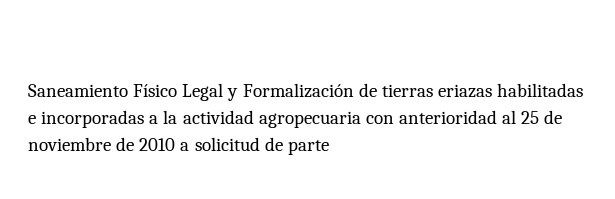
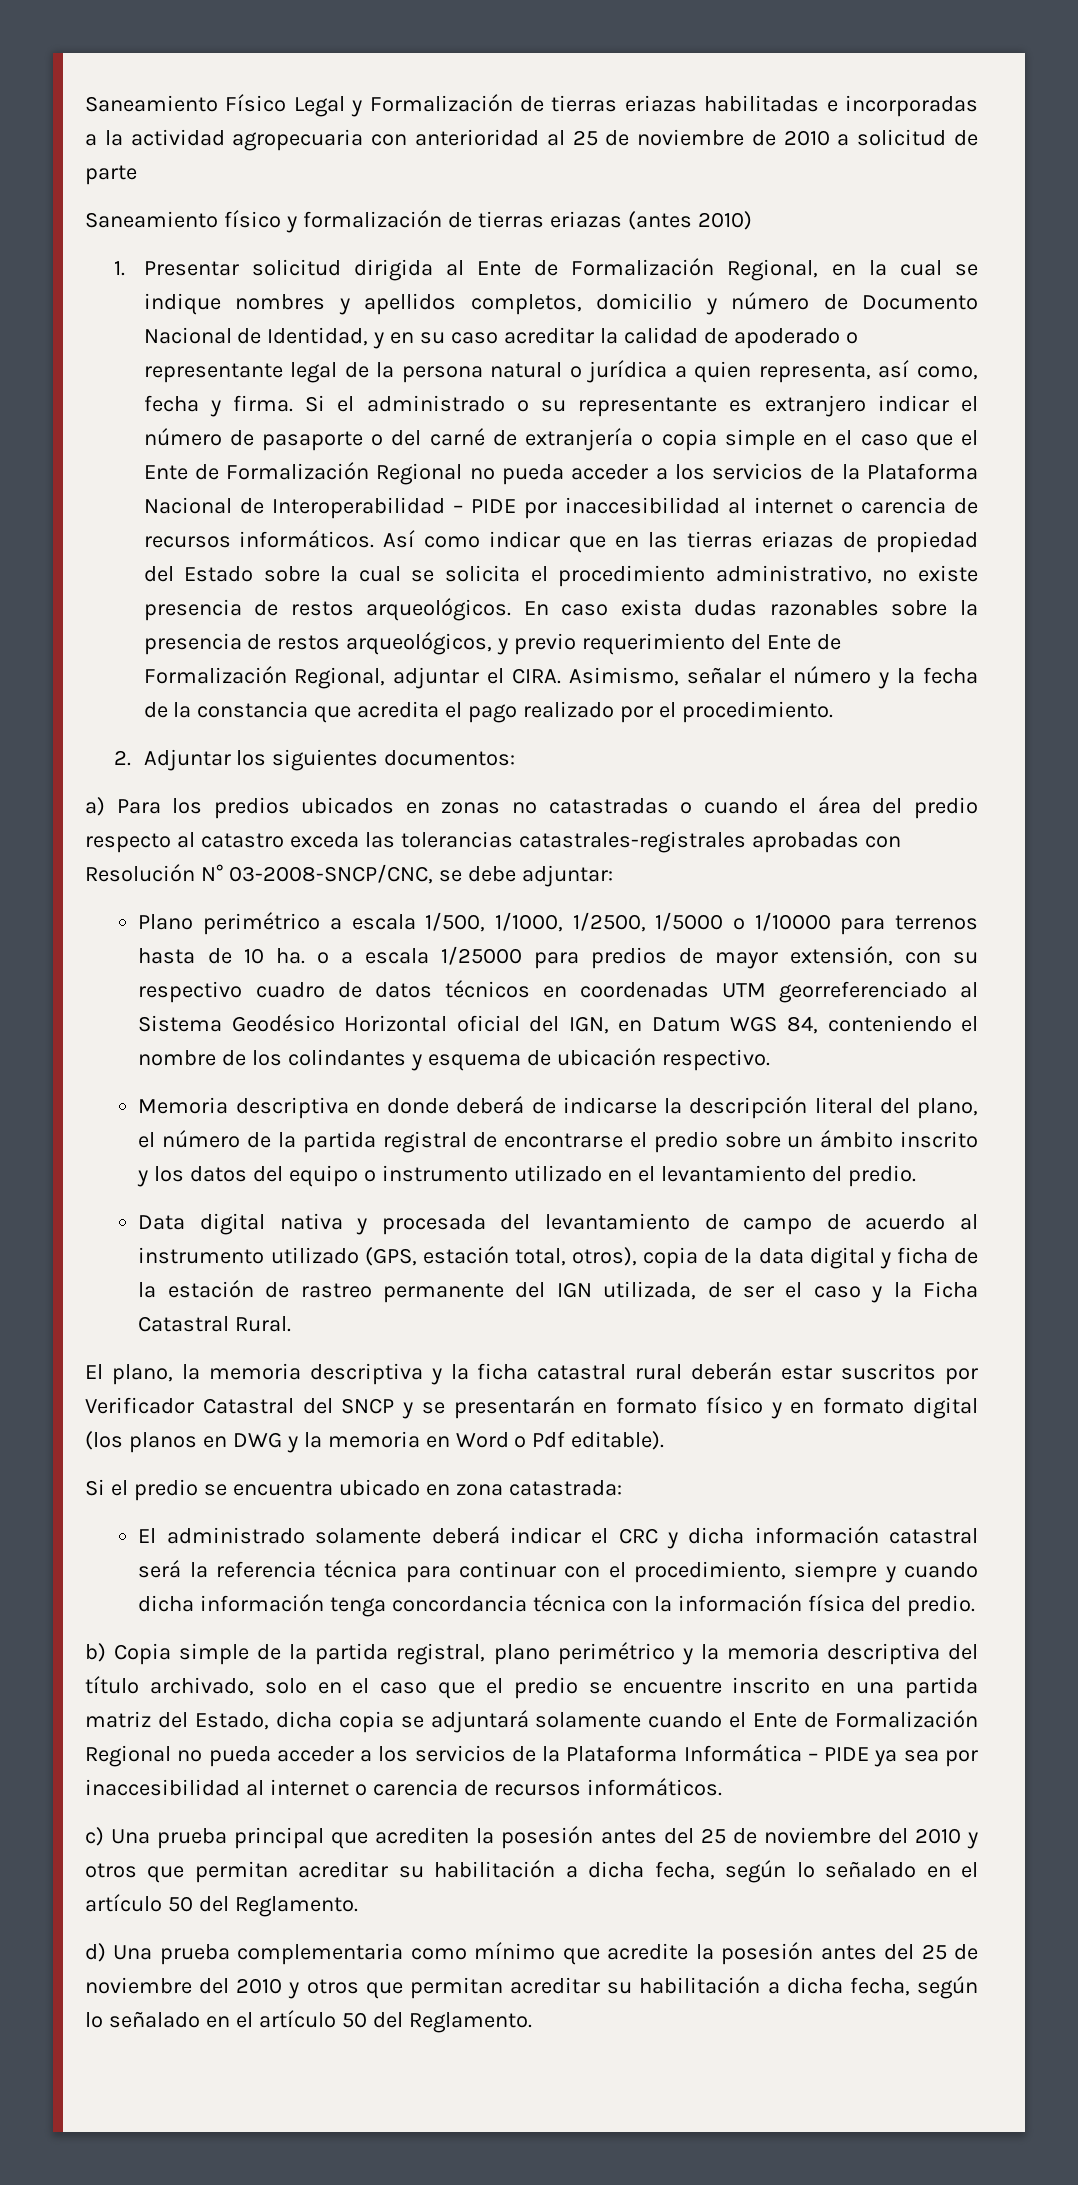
(329, 147) none -> [85,210,752,233] [114,258,979,281] [143,292,978,315] [143,327,858,349] [143,360,978,383] [143,395,979,417] [143,428,979,451] [143,462,978,485] [143,497,978,519] [143,530,978,553] [143,565,978,587] [143,598,979,621] [143,632,841,655] [143,666,979,689] [143,701,833,723] [114,749,516,771] [85,796,978,819] [85,831,901,853] [85,864,613,887] [138,912,978,935] [138,946,979,969] [138,980,979,1003] [138,1014,979,1034] [138,1048,770,1071] [138,1096,978,1119] [138,1130,978,1153] [137,1165,916,1187] [138,1213,979,1235] [138,1246,978,1269] [138,1280,979,1303] [138,1316,292,1332] [85,1362,978,1385] [85,1396,978,1419] [85,1431,665,1453] [85,1479,622,1501] [138,1526,979,1549] [138,1560,978,1583] [138,1594,975,1617] [85,1642,979,1665] [85,1676,978,1699] [85,1710,978,1733] [85,1744,978,1767] [85,1778,722,1796] [85,1826,979,1849] [85,1860,978,1883] [85,1894,358,1917] [85,1942,978,1965] [85,1976,979,1999] [85,2010,532,2033] // Saneamiento físico y formalización de tierras eriazas (antes 2010) // 1. Presentar solicitud dirigida al Ente de Formalización Regional, en la cual se indique nombres y apellidos completos, domicilio y número de Documento Nacional de Identidad, y en su caso acreditar la calidad de apoderado o representante legal de la persona natural o jurídica a quien representa, así como, fecha y firma. Si el administrado o su representante es extranjero indicar el número de pasaporte o del carné de extranjería o copia simple en el caso que el Ente de Formalización Regional no pueda acceder a los servicios de la Plataforma Nacional de Interoperabilidad – PIDE por inaccesibilidad al internet o carencia de recursos informáticos. Así como indicar que en las tierras eriazas de propiedad del Estado sobre la cual se solicita el procedimiento administrativo, no existe presencia de restos arqueológicos. En caso exista dudas razonables sobre la presencia de restos arqueológicos, y previo requerimiento del Ente de Formalización Regional, adjuntar el CIRA. Asimismo, señalar el número y la fecha de la constancia que acredita el pago realizado por el procedimiento. // 2. Adjuntar los siguientes documentos: // a) Para los predios ubicados en zonas no catastradas o cuando el área del predio respecto al catastro exceda las tolerancias catastrales-registrales aprobadas con Resolución N° 03-2008-SNCP/CNC, se debe adjuntar: // Plano perimétrico a escala 1/500, 1/1000, 1/2500, 1/5000 o 1/10000 para terrenos hasta de 10 ha. o a escala 1/25000 para predios de mayor extensión, con su respectivo cuadro de datos técnicos en coordenadas UTM georreferenciado al Sistema Geodésico Horizontal oficial del IGN, en Datum WGS 84, conteniendo el nombre de los colindantes y esquema de ubicación respectivo. // Memoria descriptiva en donde deberá de indicarse la descripción literal del plano, el número de la partida registral de encontrarse el predio sobre un ámbito inscrito y los datos del equipo o instrumento utilizado en el levantamiento del predio. // Data digital nativa y procesada del levantamiento de campo de acuerdo al instrumento utilizado (GPS, estación total, otros), copia de la data digital y ficha de la estación de rastreo permanente del IGN utilizada, de ser el caso y la Ficha Catastral Rural. // El plano, la memoria descriptiva y la ficha catastral rural deberán estar suscritos por Verificador Catastral del SNCP y se presentarán en formato físico y en formato digital (los planos en DWG y la memoria en Word o Pdf editable). // Si el predio se encuentra ubicado en zona catastrada: // El administrado solamente deberá indicar el CRC y dicha información catastral será la referencia técnica para continuar con el procedimiento, siempre y cuando dicha información tenga concordancia técnica con la información física del predio. // b) Copia simple de la partida registral, plano perimétrico y la memoria descriptiva del título archivado, solo en el caso que el predio se encuentre inscrito en una partida matriz del Estado, dicha copia se adjuntará solamente cuando el Ente de Formalización Regional no pueda acceder a los servicios de la Plataforma Informática – PIDE ya sea por inaccesibilidad al internet o carencia de recursos informáticos. // c) Una prueba principal que acrediten la posesión antes del 25 de noviembre del 2010 y otros que permitan acreditar su habilitación a dicha fecha, según lo señalado en el artículo 50 del Reglamento. // d) Una prueba complementaria como mínimo que acredite la posesión antes del 25 de noviembre del 2010 y otros que permitan acreditar su habilitación a dicha fecha, según lo señalado en el artículo 50 del Reglamento.

